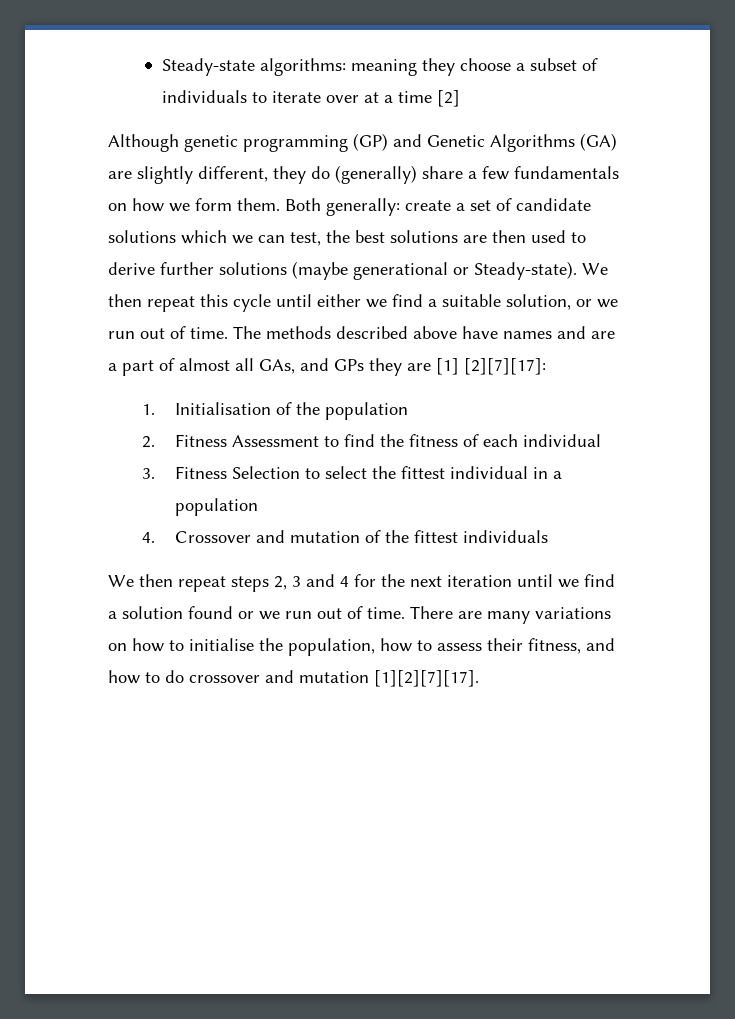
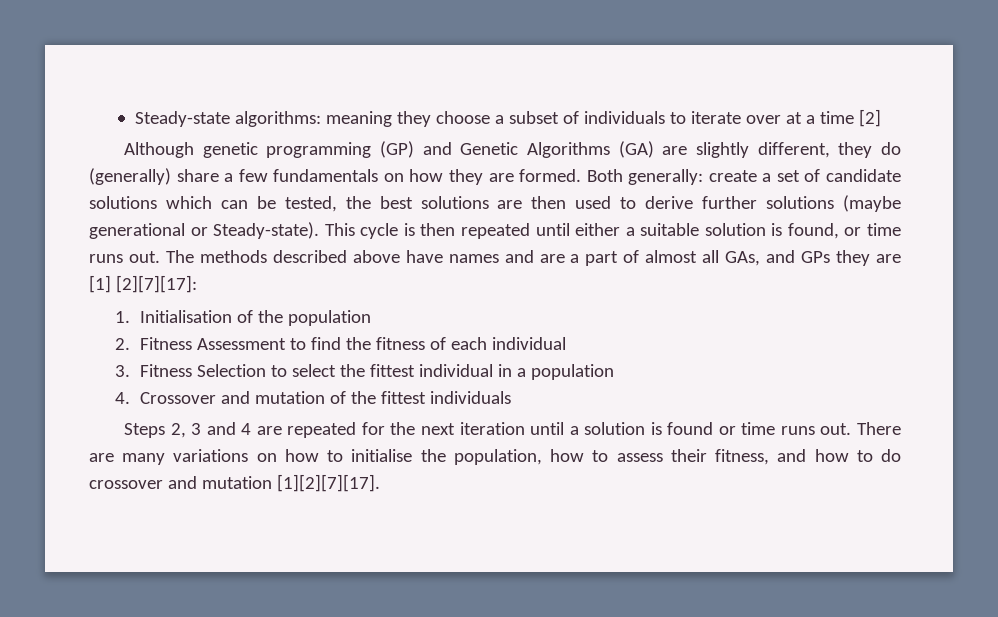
[169,198,280,212] we form them. -> [448,169,582,185] they are formed.
[232,232,321,246] we can test, -> [220,196,337,212] can be tested,
[582,263,608,275] [108,294,618,312] [108,326,228,339] We then repeat this cycle until either we find a suitable solution, or we run out of time. -> [324,223,901,239] [89,251,160,263] This cycle is then repeated until either a suitable solution is found, or time runs out.
[108,574,269,592] We then repeat steps -> [124,423,166,438] Steps
(349, 581) none -> [256,422,357,438] are repeated
[558,574,615,588] we find -> (565, 428) none
(183, 612) none -> [650,422,662,435] is
[259,606,405,620] we run out of time. -> [741,422,852,435] time runs out.

